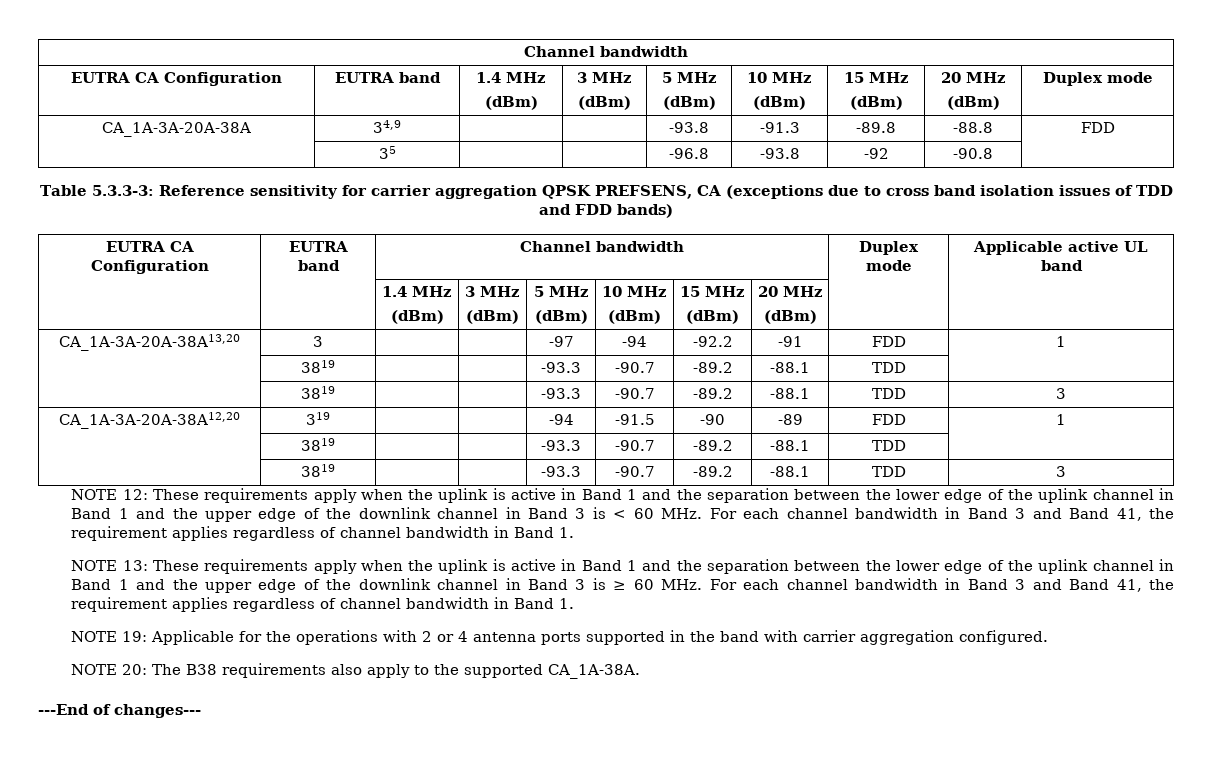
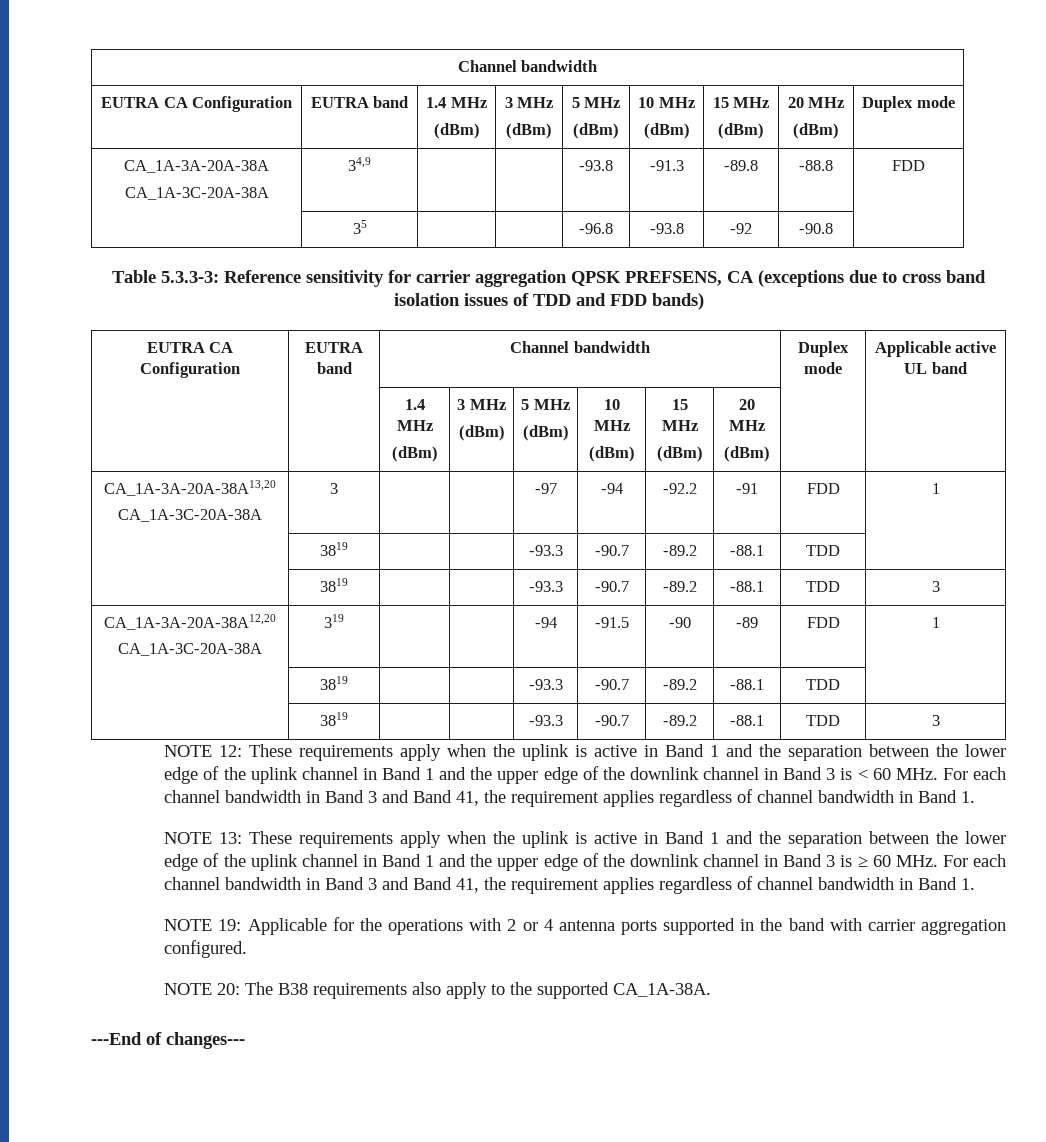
(251, 129) none -> [124,187,269,200] // CA_1A-3C-20A-38A
(241, 342) none -> [118,509,262,522] // CA_1A-3C-20A-38A
(241, 420) none -> [118,643,262,656] // CA_1A-3C-20A-38A

